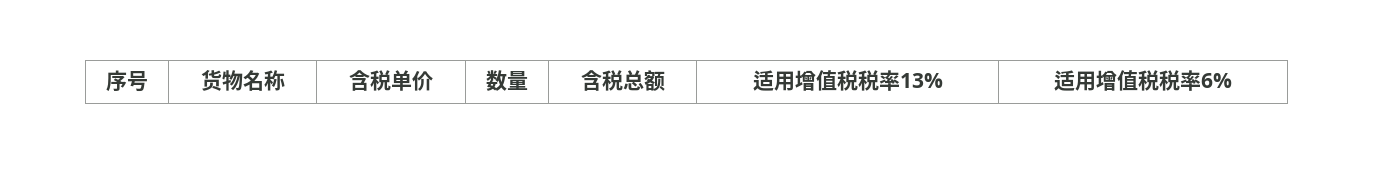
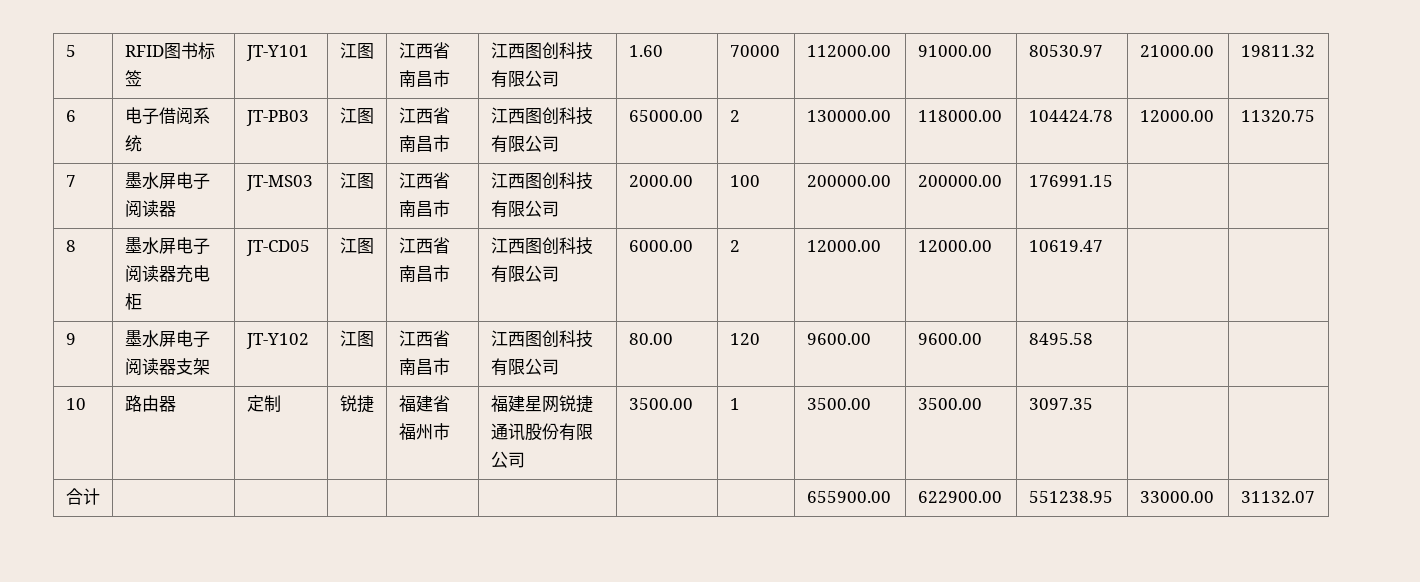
[106,70,148,92] [200,69,285,91] [349,70,433,91] [486,70,528,91] [580,70,665,91] [752,70,943,91] [1054,70,1232,91] 序号 | 货物名称 | 含税单价 | 数量 | 含税总额 | 适用增值税税率13% | 适用增值税税率6% -> [65,45,76,57] [124,42,215,60] [124,70,142,87] [245,45,309,61] [339,42,374,59] [398,42,450,59] [398,70,450,87] [490,42,593,60] [490,70,559,88] [628,45,663,57] [729,45,780,57] [806,45,891,57] [917,45,992,57] [1028,45,1103,57] [1139,45,1214,57] [1240,45,1315,57] [65,110,76,122] [124,107,210,125] [124,135,142,152] [245,110,309,126] [339,107,374,124] [398,107,450,124] [398,135,450,152] [490,107,593,125] [490,135,559,153] [628,110,703,122] [729,110,740,122] [806,110,891,122] [917,110,1002,122] [1028,110,1113,122] [1139,110,1214,122] [1240,110,1315,122] [65,175,76,187] [124,172,210,190] [124,200,176,217] [245,175,313,191] [339,172,374,189] [398,172,450,189] [398,200,450,217] [490,172,593,190] [490,200,559,218] [628,175,693,187] [729,175,760,187] [806,175,891,187] [917,175,1002,187] [1028,175,1113,187] [65,240,76,252] [124,237,210,255] [124,265,210,283] [124,293,142,310] [245,240,310,256] [339,237,374,254] [398,237,450,254] [398,265,450,282] [490,237,593,255] [490,265,559,283] [628,240,693,252] [729,240,740,252] [806,240,881,252] [917,240,992,252] [1028,240,1103,252] [65,333,76,345] [124,330,210,348] [124,358,210,375] [245,333,309,349] [339,330,374,347] [398,330,450,347] [398,358,450,375] [490,330,593,348] [490,358,559,376] [628,333,673,345] [729,333,760,345] [806,333,871,345] [917,333,982,345] [1028,333,1093,345] [65,398,86,410] [124,395,176,412] [246,395,281,412] [339,395,374,413] [398,395,450,412] [398,423,450,440] [490,395,593,413] [490,423,593,441] [490,451,525,468] [628,398,693,410] [729,398,740,410] [806,398,871,410] [917,398,982,410] [1028,398,1093,410] [65,488,100,505] [806,491,891,503] [917,491,1002,503] [1028,491,1113,503] [1139,491,1214,503] [1240,491,1315,503] 5 | RFID图书标签 | JT-Y101 | 江图 | 江西省南昌市 | 江西图创科技有限公司 | 1.60 | 70000 | 112000.00 | 91000.00 | 80530.97 | 21000.00 | 19811.32 // 6 | 电子借阅系统 | JT-PB03 | 江图 | 江西省南昌市 | 江西图创科技有限公司 | 65000.00 | 2 | 130000.00 | 118000.00 | 104424.78 | 12000.00 | 11320.75 // 7 | 墨水屏电子阅读器 | JT-MS03 | 江图 | 江西省南昌市 | 江西图创科技有限公司 | 2000.00 | 100 | 200000.00 | 200000.00 | 176991.15 | | // 8 | 墨水屏电子阅读器充电柜 | JT-CD05 | 江图 | 江西省南昌市 | 江西图创科技有限公司 | 6000.00 | 2 | 12000.00 | 12000.00 | 10619.47 | | // 9 | 墨水屏电子阅读器支架 | JT-Y102 | 江图 | 江西省南昌市 | 江西图创科技有限公司 | 80.00 | 120 | 9600.00 | 9600.00 | 8495.58 | | // 10 | 路由器 | 定制 | 锐捷 | 福建省福州市 | 福建星网锐捷通讯股份有限公司 | 3500.00 | 1 | 3500.00 | 3500.00 | 3097.35 | | // 合计 | | | | | | | | 655900.00 | 622900.00 | 551238.95 | 33000.00 | 31132.07

